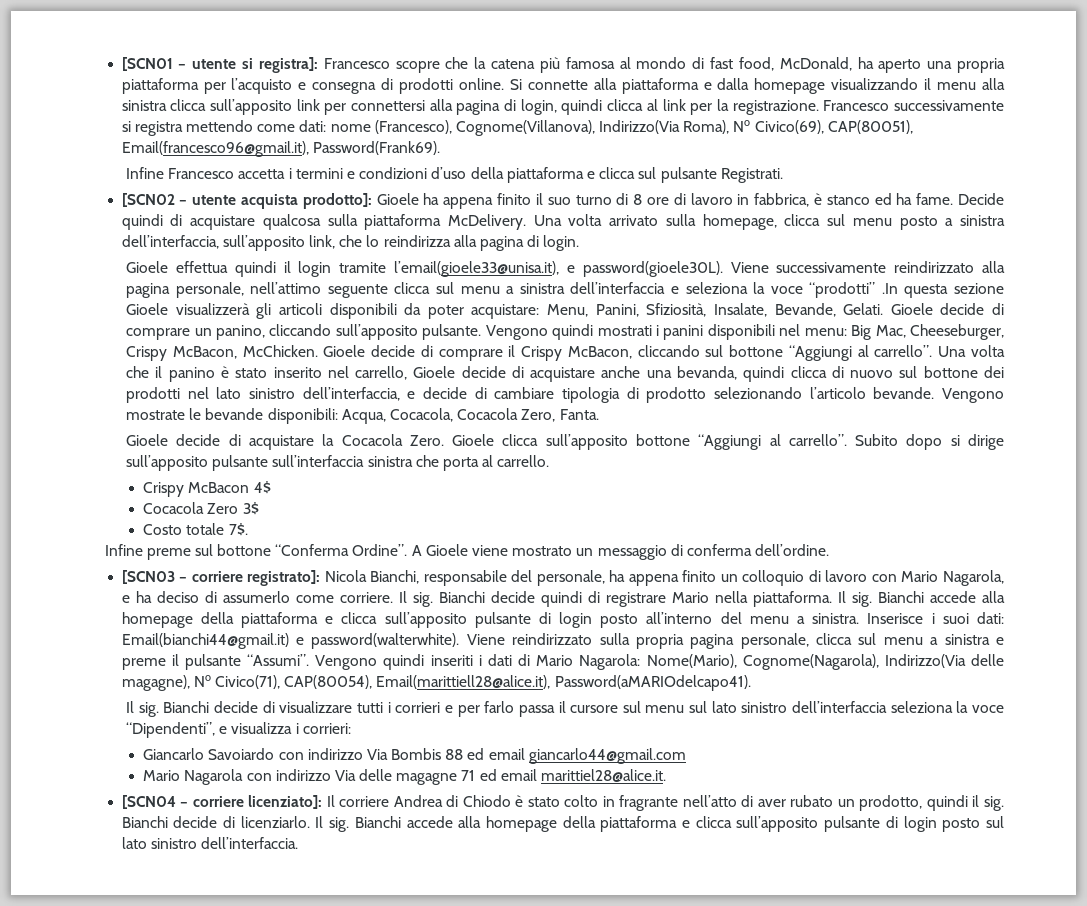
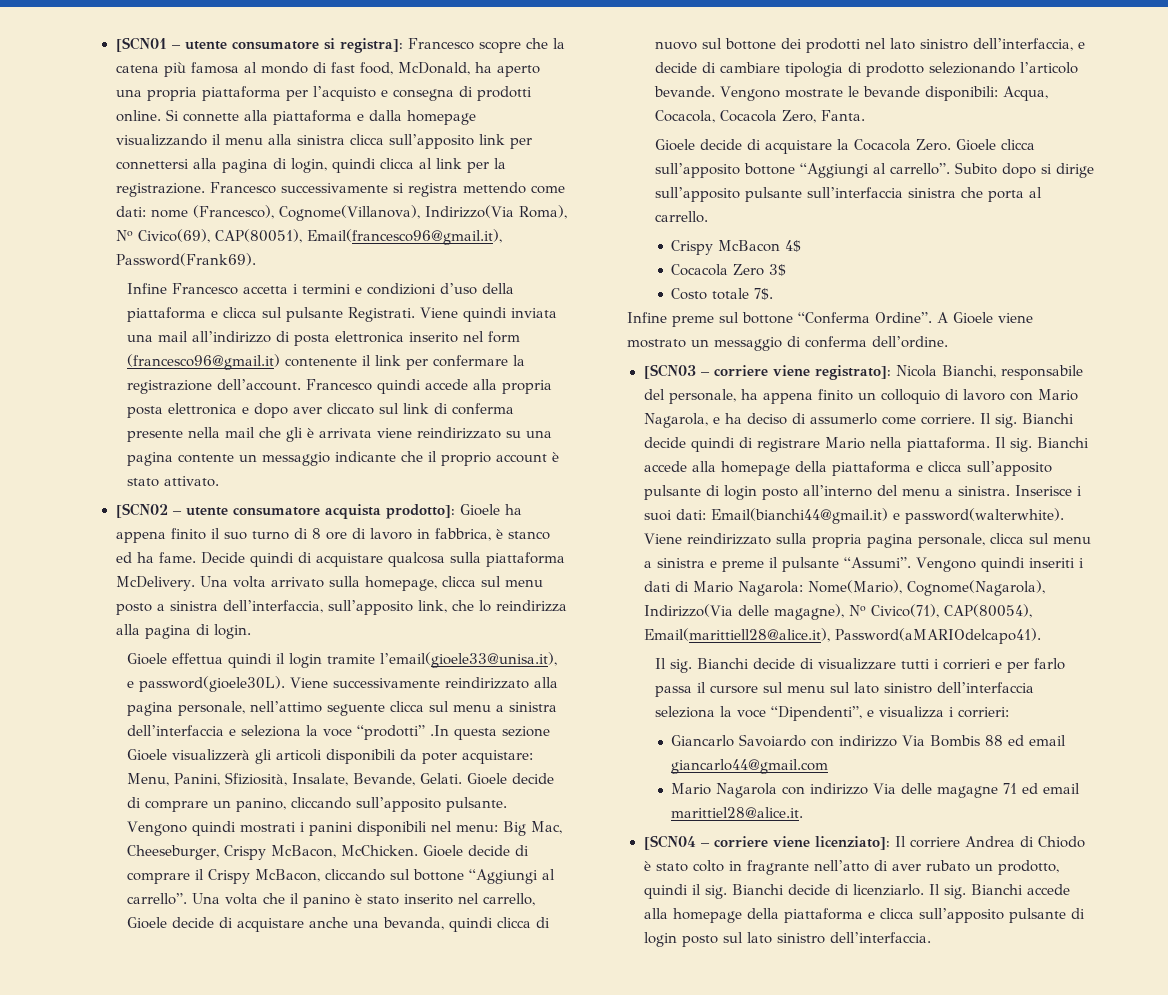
(237, 64) none -> [231,41,319,50] consumatore
(783, 175) none -> [419,307,557,322] [126,331,520,346] [126,354,525,370] [126,379,552,394] [126,403,514,418] [126,427,552,442] [126,451,559,466] [126,476,219,487] Viene quindi inviata una mail all’indirizzo di posta elettronica inserito nel form (francesco96@gmail.it) contenente il link per confermare la registrazione dell’account. Francesco quindi accede alla propria posta elettronica e dopo aver cliccato sul link di conferma presente nella mail che gli è arrivata viene reindirizzato su una pagina contente un messaggio indicante che il proprio account è stato attivato.
(237, 200) none -> [232,507,320,516] consumatore
(243, 576) none -> [772,365,810,376] viene
(244, 801) none -> [772,836,810,847] viene

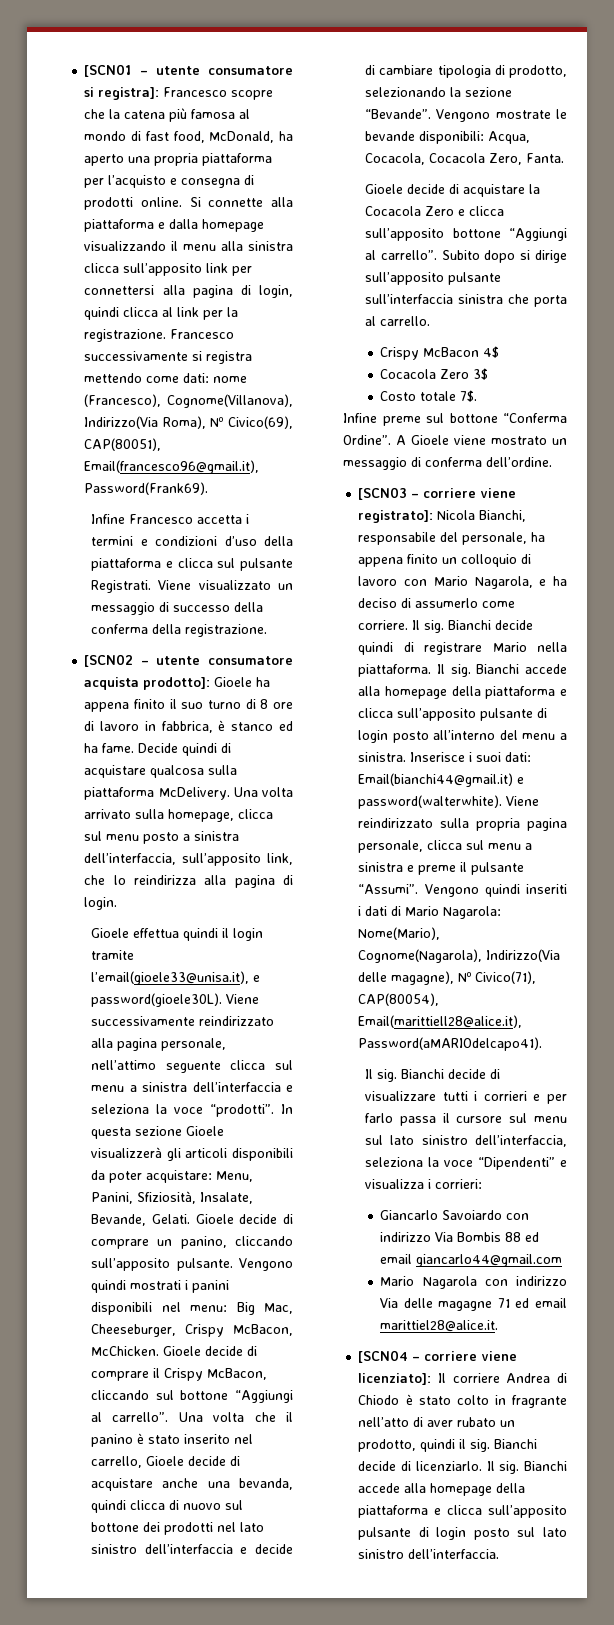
[462,307,557,322] [126,331,520,346] [126,354,525,370] [126,379,552,394] [126,403,514,418] [126,427,552,442] [126,451,559,466] [126,476,219,487] quindi inviata una mail all’indirizzo di posta elettronica inserito nel form (francesco96@gmail.it) contenente il link per confermare la registrazione dell’account. Francesco quindi accede alla propria posta elettronica e dopo aver cliccato sul link di conferma presente nella mail che gli è arrivata viene reindirizzato su una pagina contente un messaggio indicante che il proprio account è stato attivato. -> [198,580,293,590] [91,602,264,615] [91,624,268,637] visualizzato un messaggio di successo della conferma della registrazione.
[356,725,449,740] “prodotti” .In -> [210,1104,293,1117] “prodotti”. In
[972,38,1073,51] dell’interfaccia, -> [144,1544,233,1554] dell’interfaccia
[865,62,1078,77] [653,86,715,97] prodotto selezionando l’articolo bevande. -> [509,65,567,78] [365,87,513,97] [365,109,432,119] prodotto, selezionando la sezione “Bevande”.
[915,139,996,151] Zero. Gioele -> [425,206,466,216] Zero e
[936,682,1034,693] [654,706,862,721] dell’interfaccia seleziona la voce “Dipendenti”, -> [475,1135,567,1147] [365,1157,556,1170] dell’interfaccia, seleziona la voce “Dipendenti”

